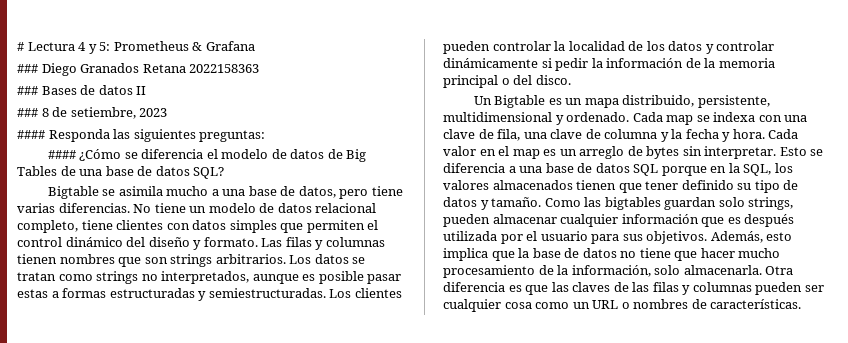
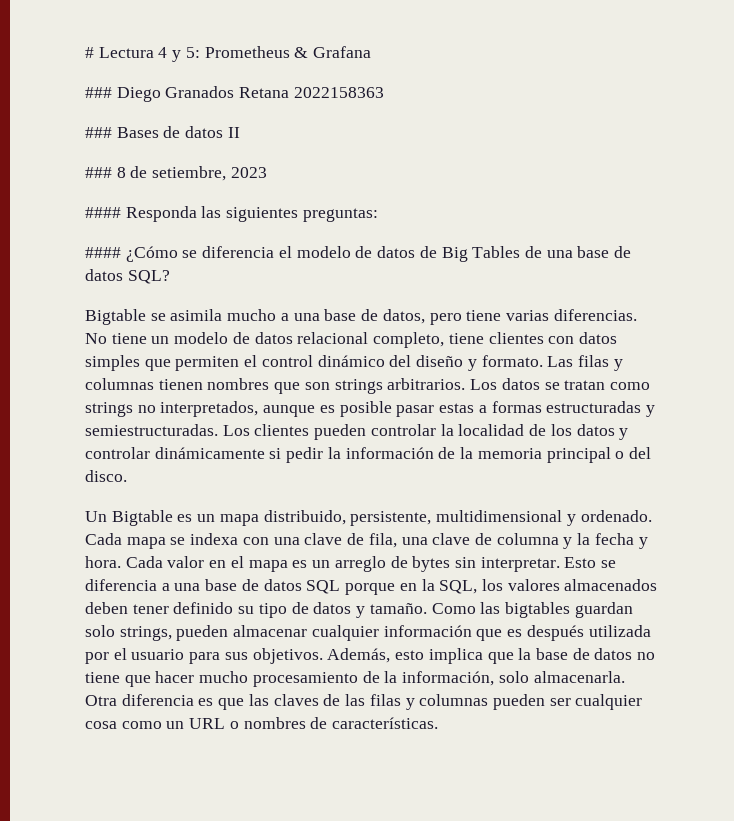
[666,115,694,125] map -> [126,537,166,549] mapa
[512,149,540,159] map -> [248,560,288,572] mapa
[576,180,642,193] tienen que -> [85,602,128,614] deben

